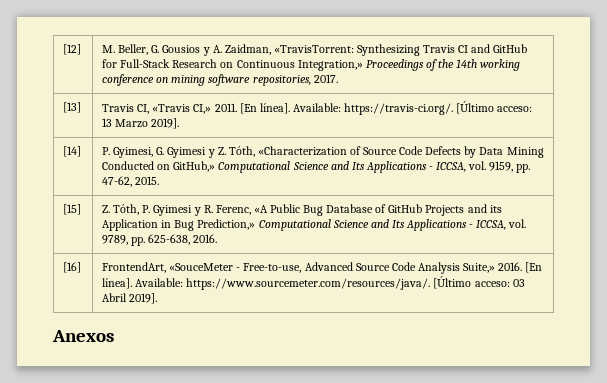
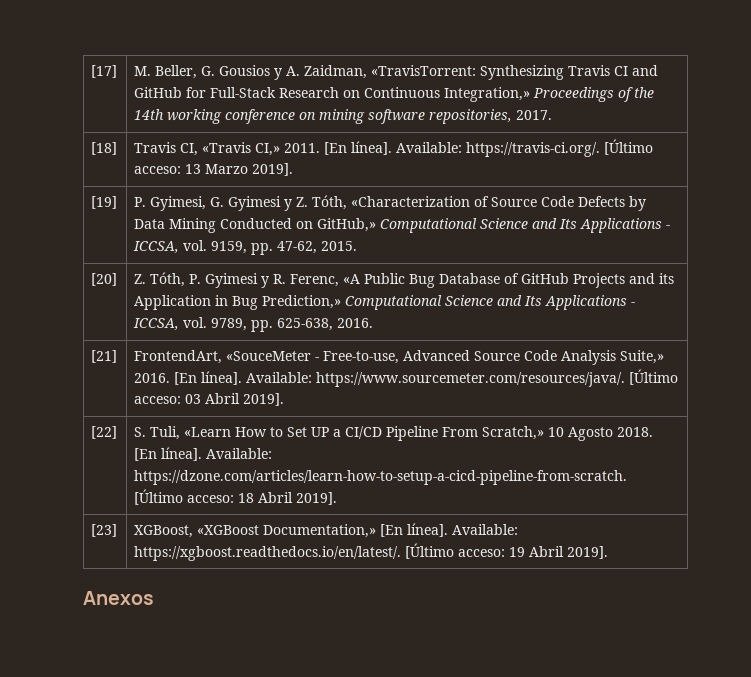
[63,44,82,55] [12] -> [91,65,118,78] [17]
[63,102,82,113] [13] -> [91,142,118,155] [18]
[63,146,82,157] [14] -> [91,196,118,209] [19]
[63,204,82,215] [15] -> [91,273,118,286] [20]
[63,262,82,273] [16] -> [91,350,118,363] [21]
(158, 298) none -> [91,426,118,439] [134,426,654,441] [134,447,273,461] [134,470,628,485] [134,489,338,505] [91,524,118,537] [134,523,519,538] [134,543,609,561] // [22] | S. Tuli, «Learn How to Set UP a CI/CD Pipeline From Scratch,» 10 Agosto 2018. [En línea]. Available: https://dzone.com/articles/learn-how-to-setup-a-cicd-pipeline-from-scratch. [Último acceso: 18 Abril 2019]. // [23] | XGBoost, «XGBoost Documentation,» [En línea]. Available: https://xgboost.readthedocs.io/en/latest/. [Último acceso: 19 Abril 2019].

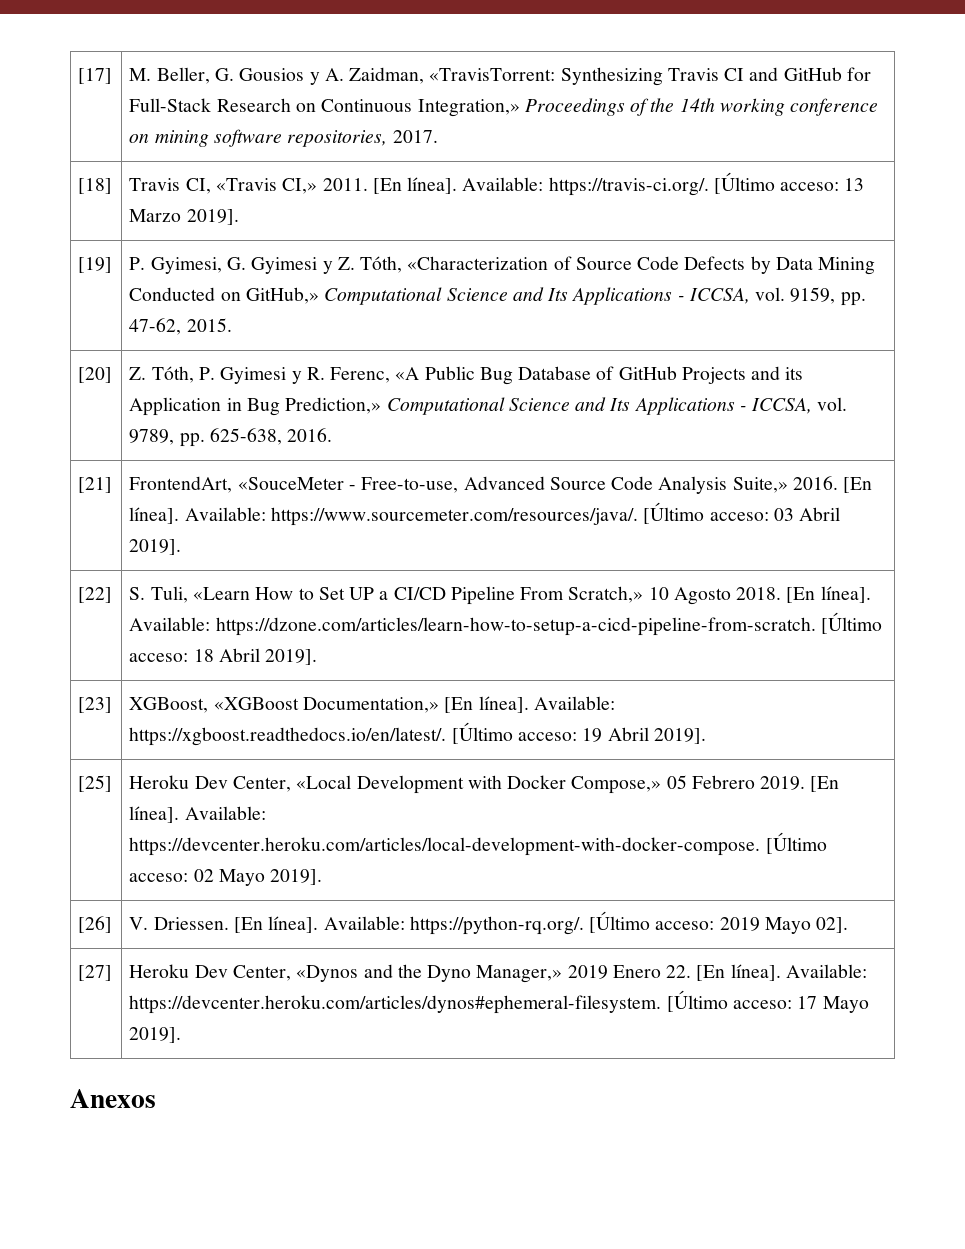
(609, 552) none -> [78,775,113,792] [129,775,840,794] [129,806,266,823] [129,832,827,856] [129,869,323,886] [78,916,113,933] [129,911,849,935] [78,965,113,981] [129,964,867,983] [129,990,869,1014] [129,1027,182,1043] // [25] | Heroku Dev Center, «Local Development with Docker Compose,» 05 Febrero 2019. [En línea]. Available: https://devcenter.heroku.com/articles/local-development-with-docker-compose. [Último acceso: 02 Mayo 2019]. // [26] | V. Driessen. [En línea]. Available: https://python-rq.org/. [Último acceso: 2019 Mayo 02]. // [27] | Heroku Dev Center, «Dynos and the Dyno Manager,» 2019 Enero 22. [En línea]. Available: https://devcenter.heroku.com/articles/dynos#ephemeral-filesystem. [Último acceso: 17 Mayo 2019].

